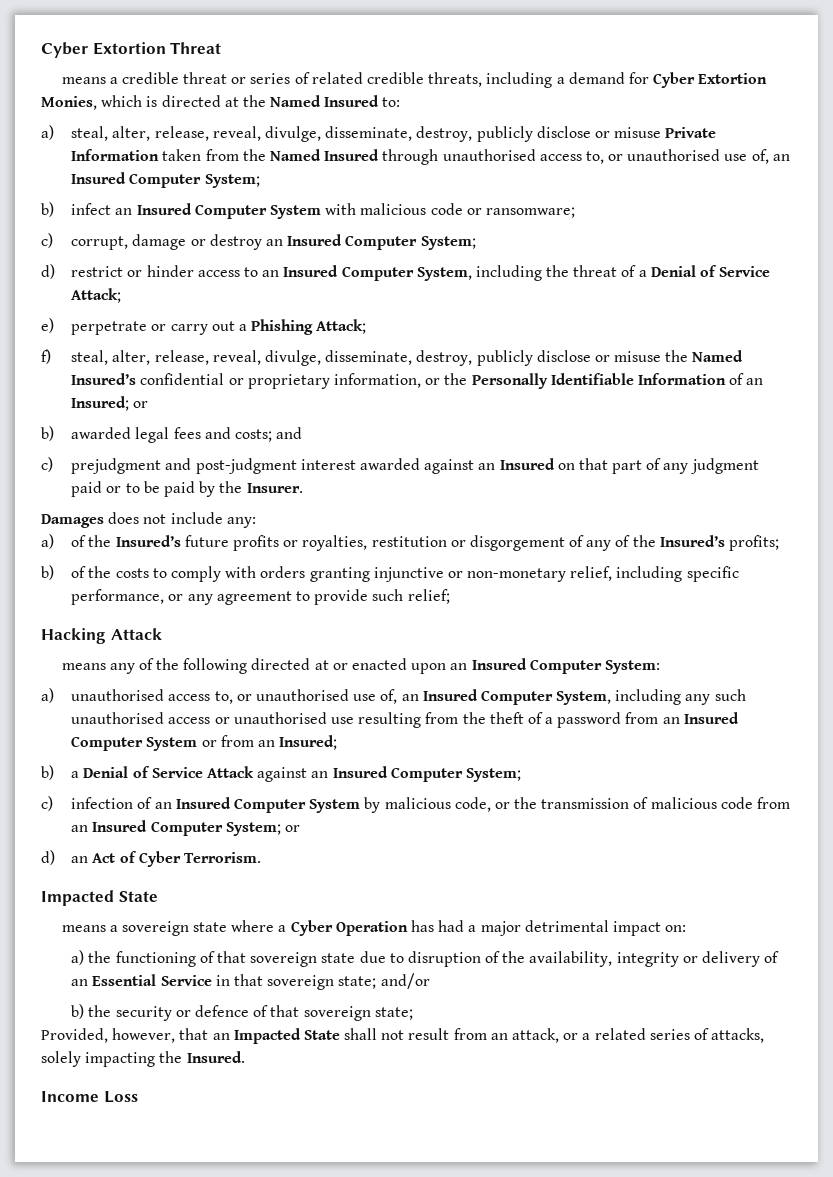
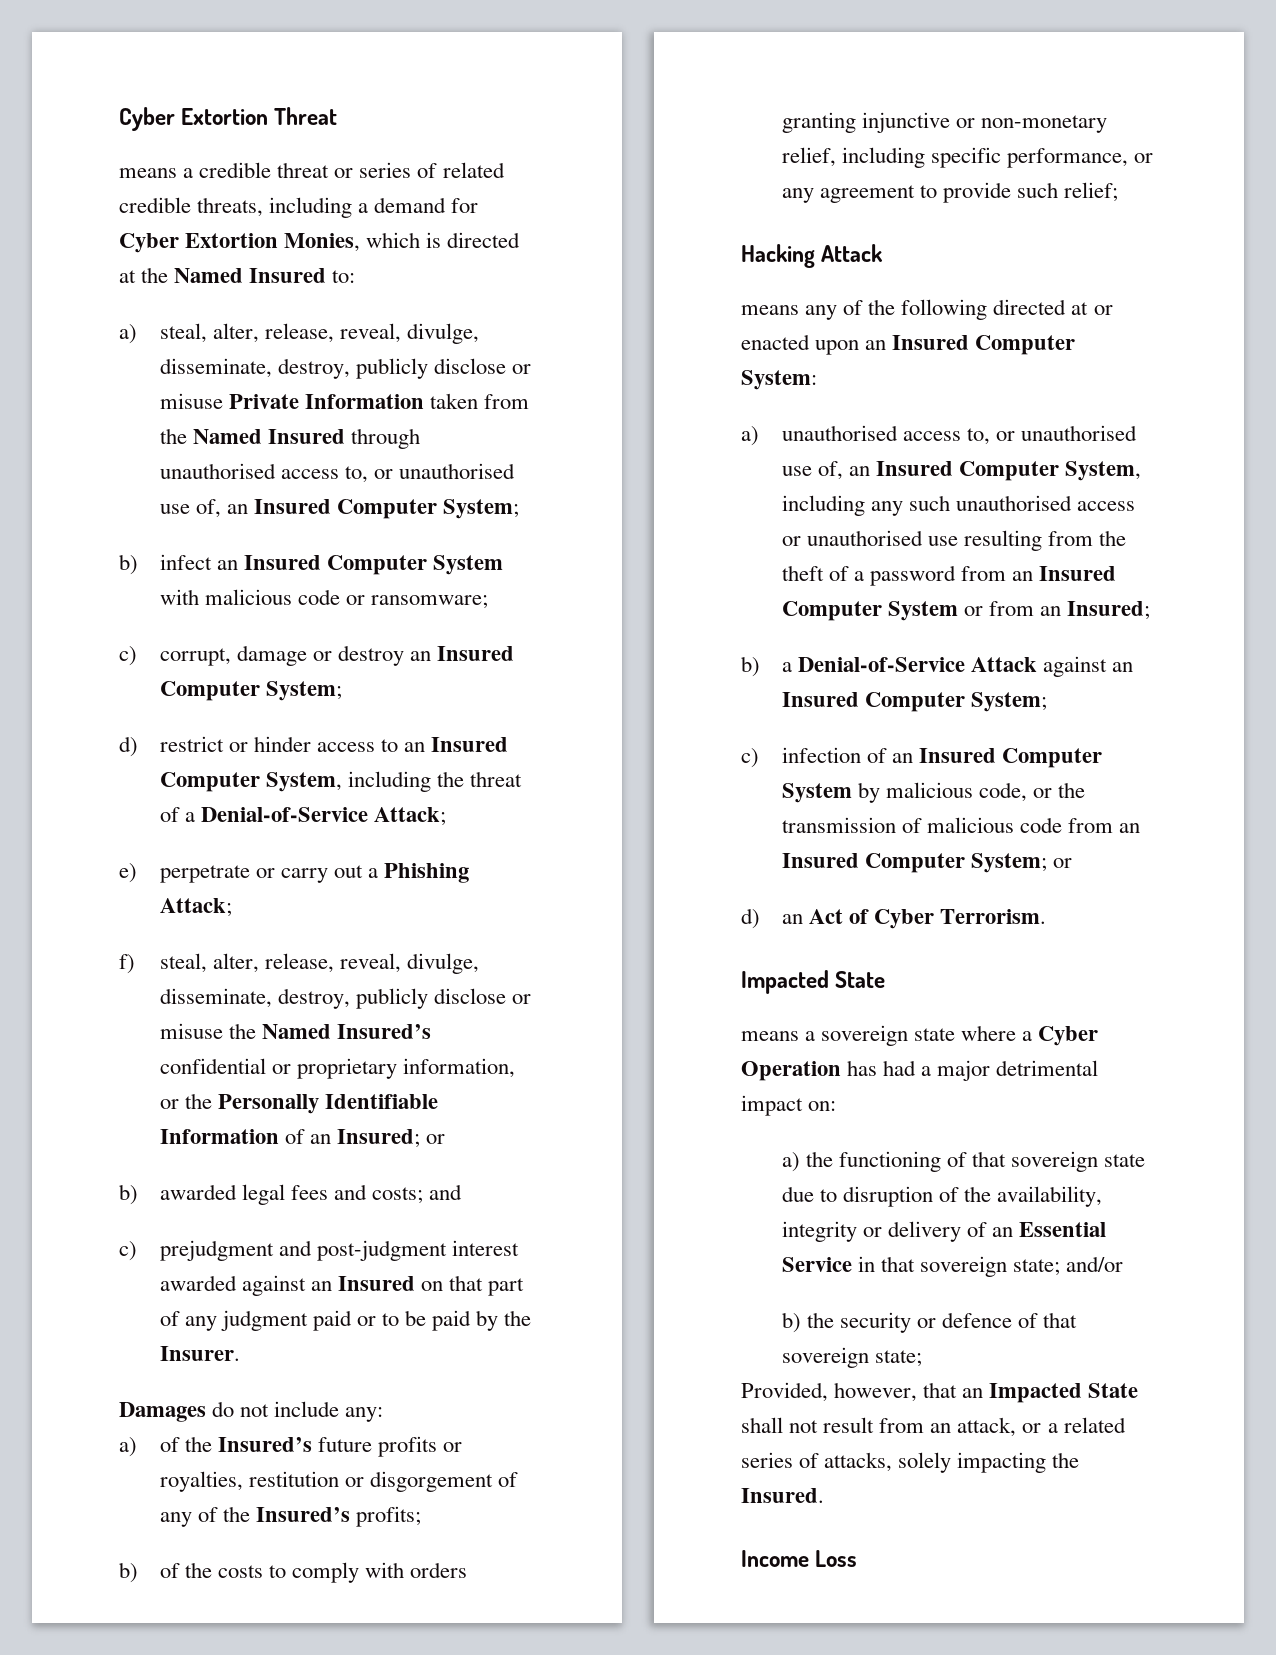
[650,265,771,277] Denial of Service -> [200,807,368,822] Denial-of-Service
[108,512,140,524] does -> [212,1401,235,1417] do
[83,766,203,778] Denial of Service -> [797,657,965,672] Denial-of-Service

